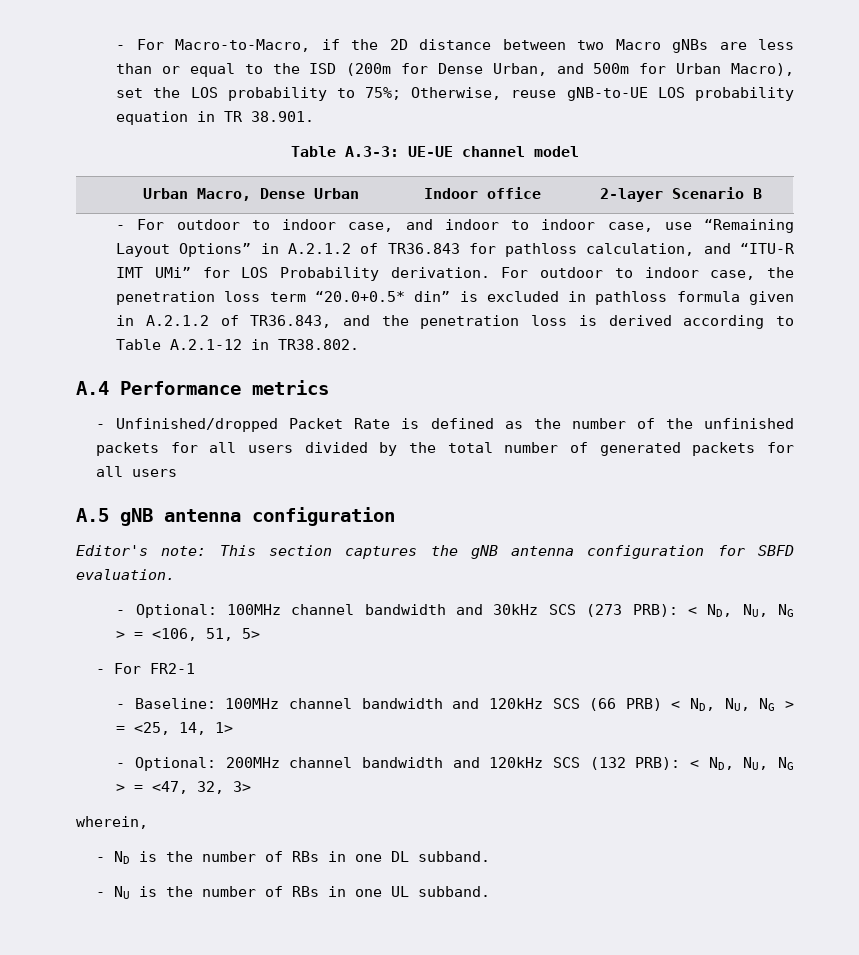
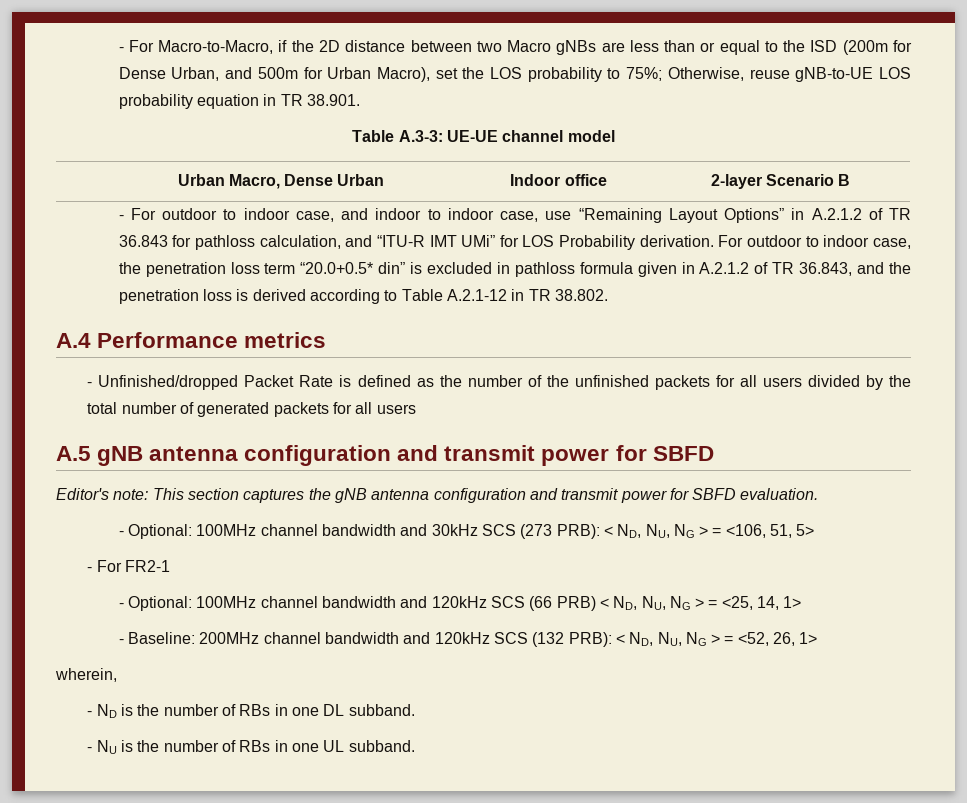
[387,243,460,254] TR36.843 -> [889,208,912,220] [118,235,168,247] TR 36.843
[250,315,332,328] TR36.843, -> [772,262,853,276] TR 36.843,
[278,339,360,350] TR38.802. -> [528,289,608,301] TR 38.802.
(395, 516) none -> [397,445,714,466] and transmit power for SBFD
(705, 552) none -> [529,488,667,503] and transmit power
[134,698,216,709] Baseline: -> [128,596,193,611] Optional:
[134,757,216,771] Optional: -> [128,632,196,644] Baseline:
[152,781,252,794] <47, 32, 3> -> [737,632,818,646] <52, 26, 1>

